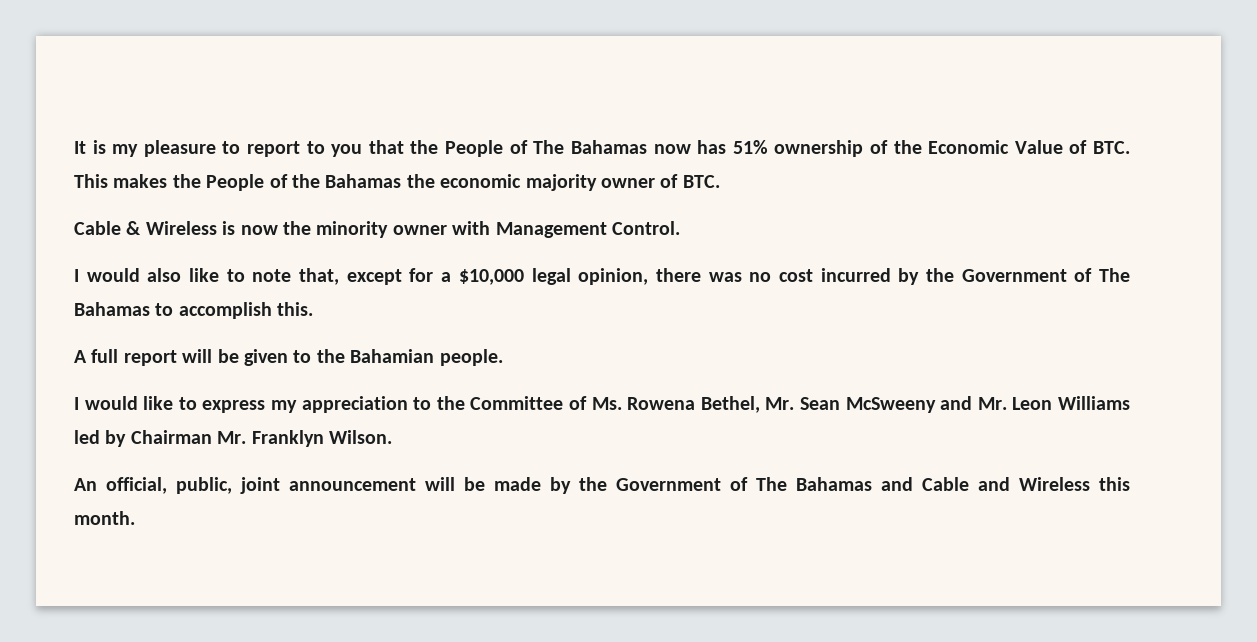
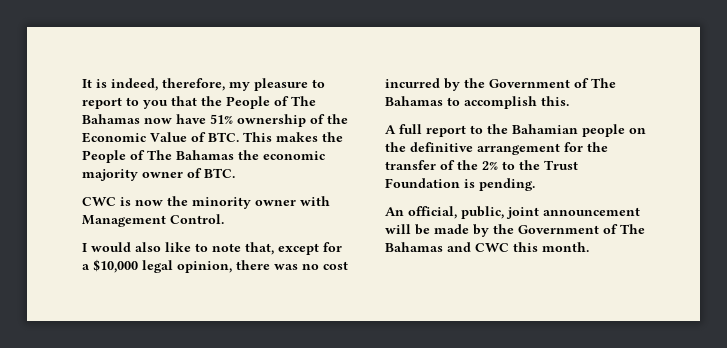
(106, 147) none -> [111,78,225,91] indeed, therefore,
[697,140,727,154] has -> [176,114,206,124] have
[292,174,320,188] the -> [147,150,172,160] The
[74,221,217,235] Cable & Wireless -> [82,197,116,206] CWC
[182,349,503,366] [74,396,1131,413] [74,430,392,447] will be given to the Bahamian people. // I would like to express my appreciation to the Committee of Ms. Rowena Bethel, Mr. Sean McSweeny and Mr. Leon Williams led by Chairman Mr. Franklyn Wilson. -> [470,124,646,137] [385,142,608,155] [385,160,578,170] [385,178,535,191] to the Bahamian people on the definitive arrangement for the transfer of the 2% to the Trust Foundation is pending.
[922,477,1090,491] Cable and Wireless -> [475,243,509,252] CWC

